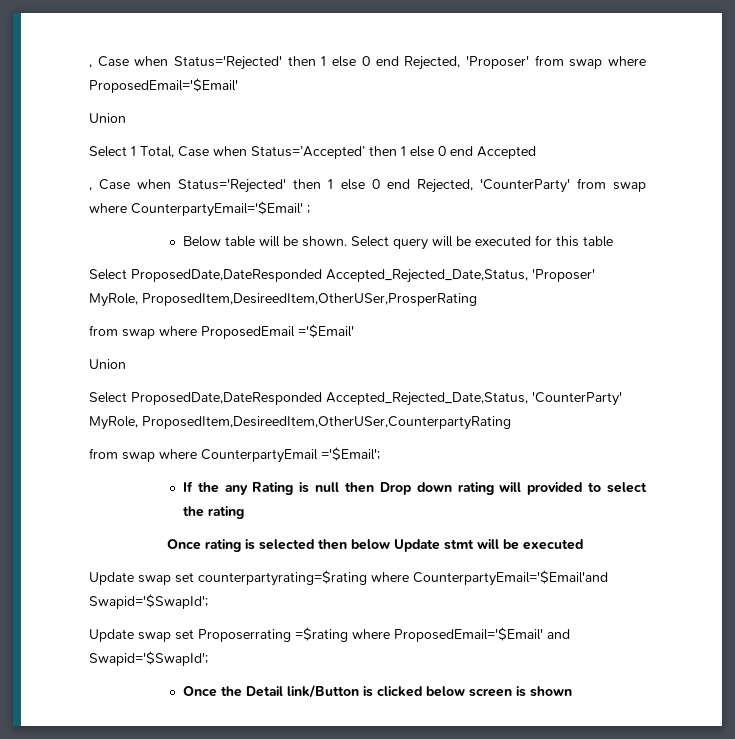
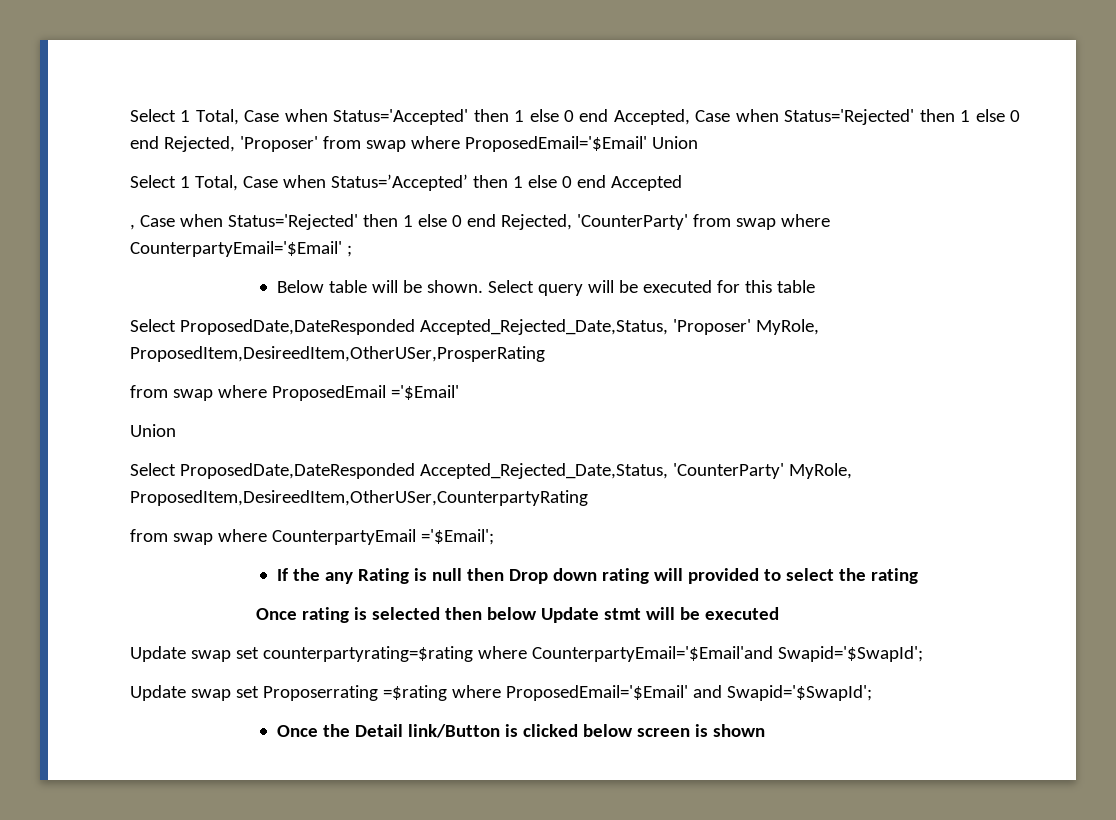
[89,64,92,68] , -> [130,109,690,125] Select 1 Total, Case when Status='Accepted' then 1 else 0 end Accepted,
(238, 85) // -> (647, 144) none

